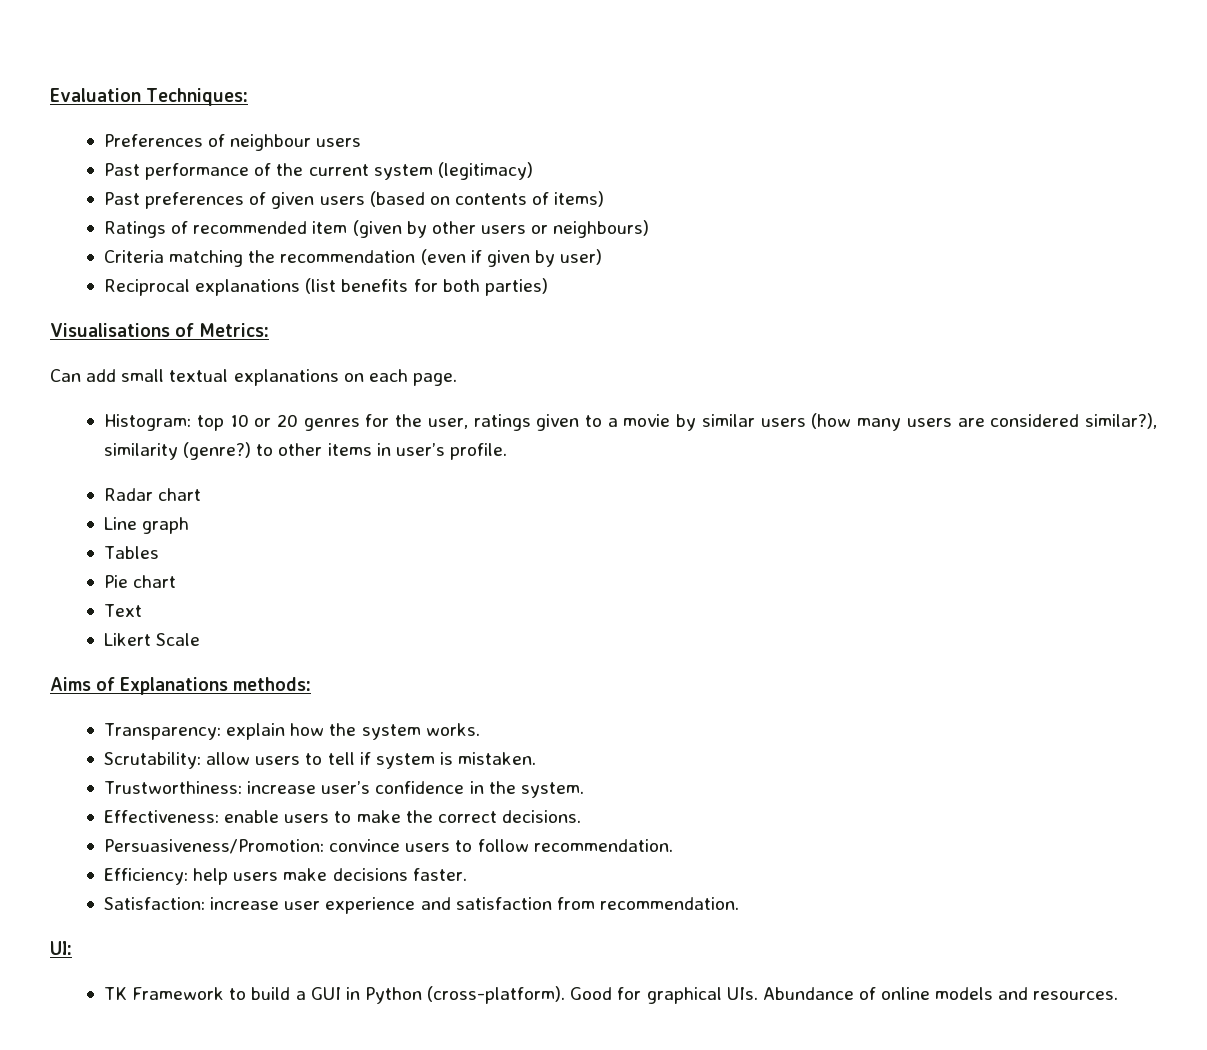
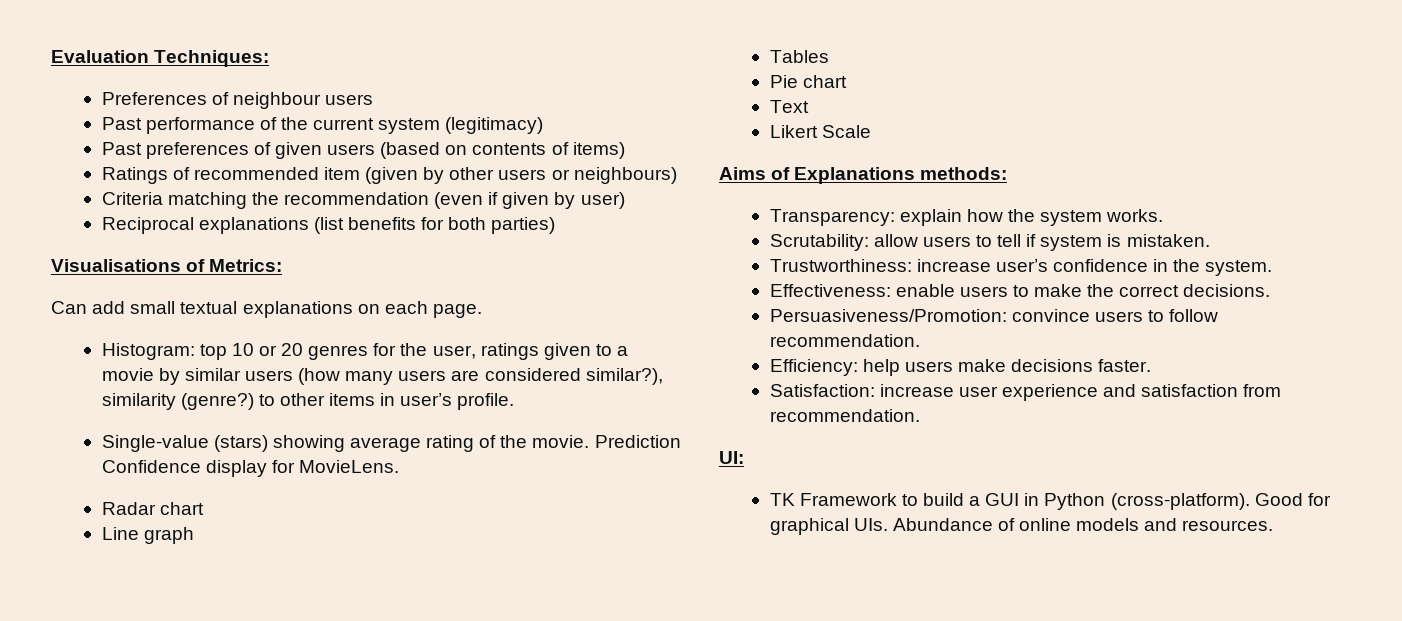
(507, 451) none -> [101,435,681,452] [101,460,399,477] // Single-value (stars) showing average rating of the movie. Prediction Confidence display for MovieLens.

